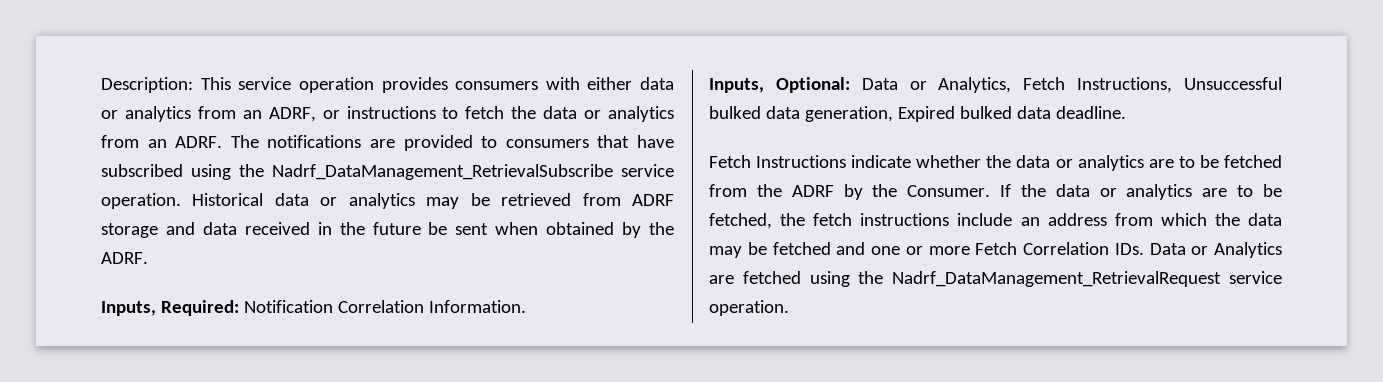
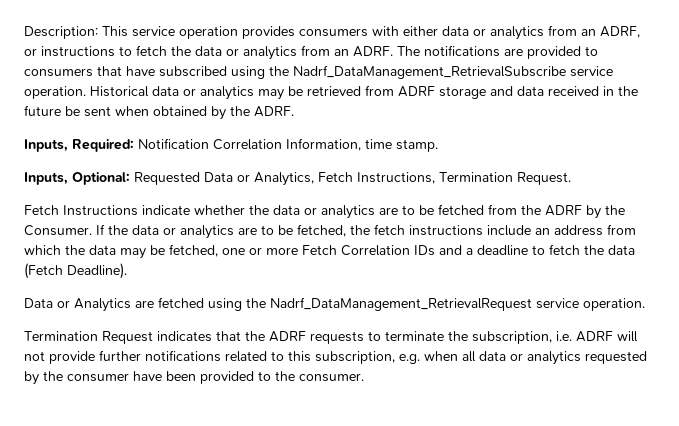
[428,300,526,313] Information. -> [286,138,438,152] Information, time stamp.
(850, 85) none -> [134,172,200,185] Requested
[1184,77,1282,90] [709,106,1126,122] Unsuccessful bulked data generation, Expired bulked data deadline. -> [439,172,571,185] Termination Request.
[772,242,866,255] fetched and -> [169,244,218,257] fetched,
[1114,243,1144,255] IDs. -> [414,244,635,256] [24,263,127,279] IDs and a deadline to fetch the data (Fetch Deadline). //
(789, 308) none -> [24,331,638,344] [24,350,647,365] [24,371,364,385] // Termination Request indicates that the ADRF requests to terminate the subscription, i.e. ADRF will not provide further notifications related to this subscription, e.g. when all data or analytics requested by the consumer have been provided to the consumer.

